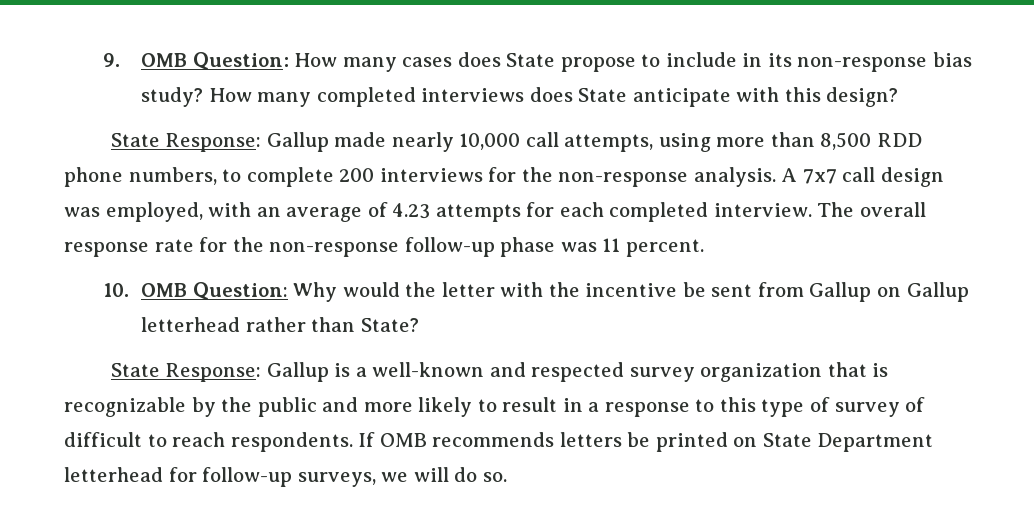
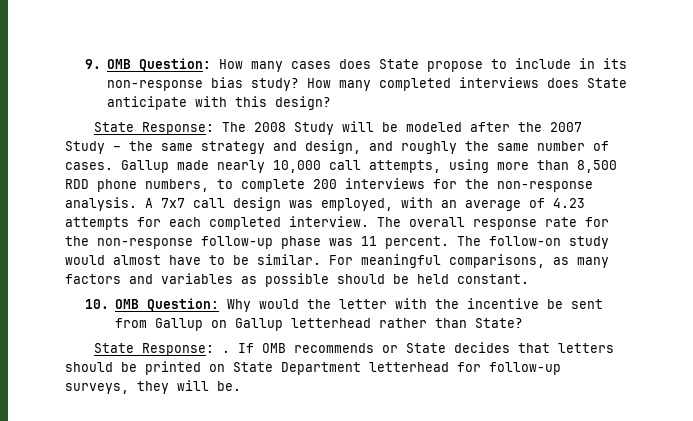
(262, 142) none -> [221,121,582,135] [65,140,609,154] [65,162,113,170] The 2008 Study will be modeled after the 2007 Study – the same strategy and design, and roughly the same number of cases.
(704, 248) none -> [457,236,609,249] [65,254,609,268] [65,273,529,287] The follow-on study would almost have to be similar. For meaningful comparisons, as many factors and variables as possible should be held constant.
[266,362,889,382] [64,397,926,417] [64,432,622,452] Gallup is a well-known and respected survey organization that is recognizable by the public and more likely to result in a response to this type of survey of difficult to reach respondents. If OMB recommends letters -> [221,342,614,353] [65,362,113,372] . If OMB recommends or State decides that letters should
[381,467,507,482] we will do so. -> [137,380,241,394] they will be.

